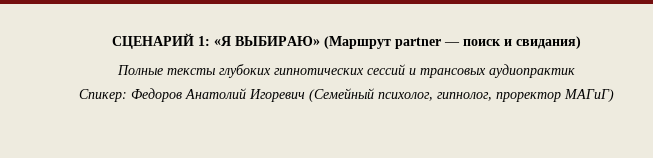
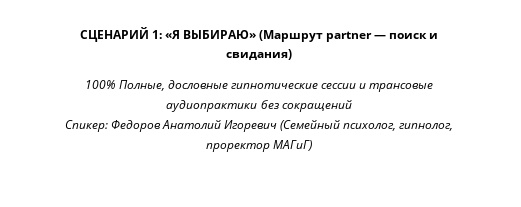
[116,64,575,78] Полные тексты глубоких гипнотических сессий и трансовых аудиопрактик -> [84,80,434,92] [166,100,352,112] 100% Полные, дословные гипнотические сессии и трансовые аудиопрактики без сокращений

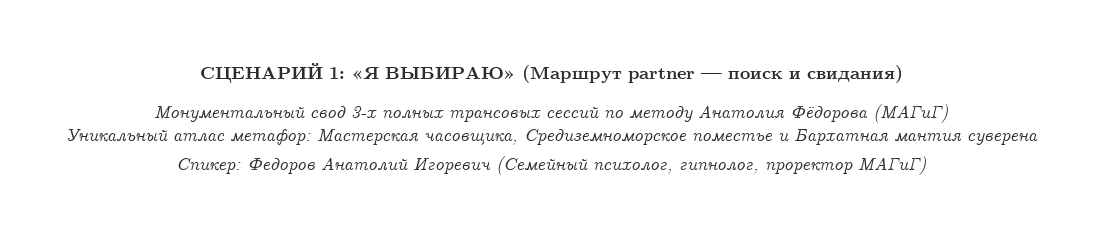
[84,80,434,92] [166,100,352,112] 100% Полные, дословные гипнотические сессии и трансовые аудиопрактики без сокращений -> [154,104,948,123] [65,128,1038,146] Монументальный свод 3-х полных трансовых сессий по методу Анатолия Фёдорова (МАГиГ) // Уникальный атлас метафор: Мастерская часовщика, Средиземноморское поместье и Бархатная мантия суверена

